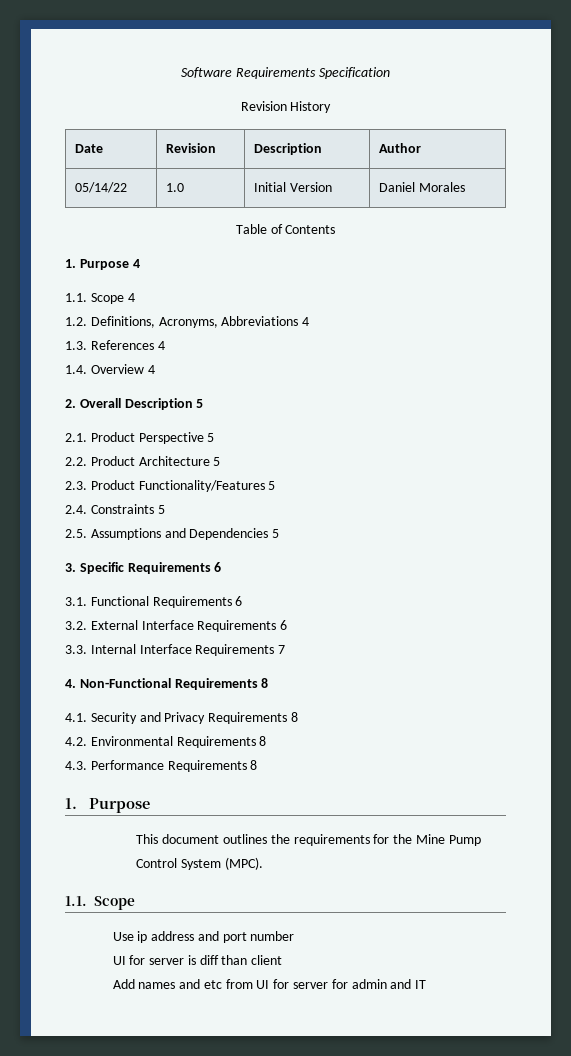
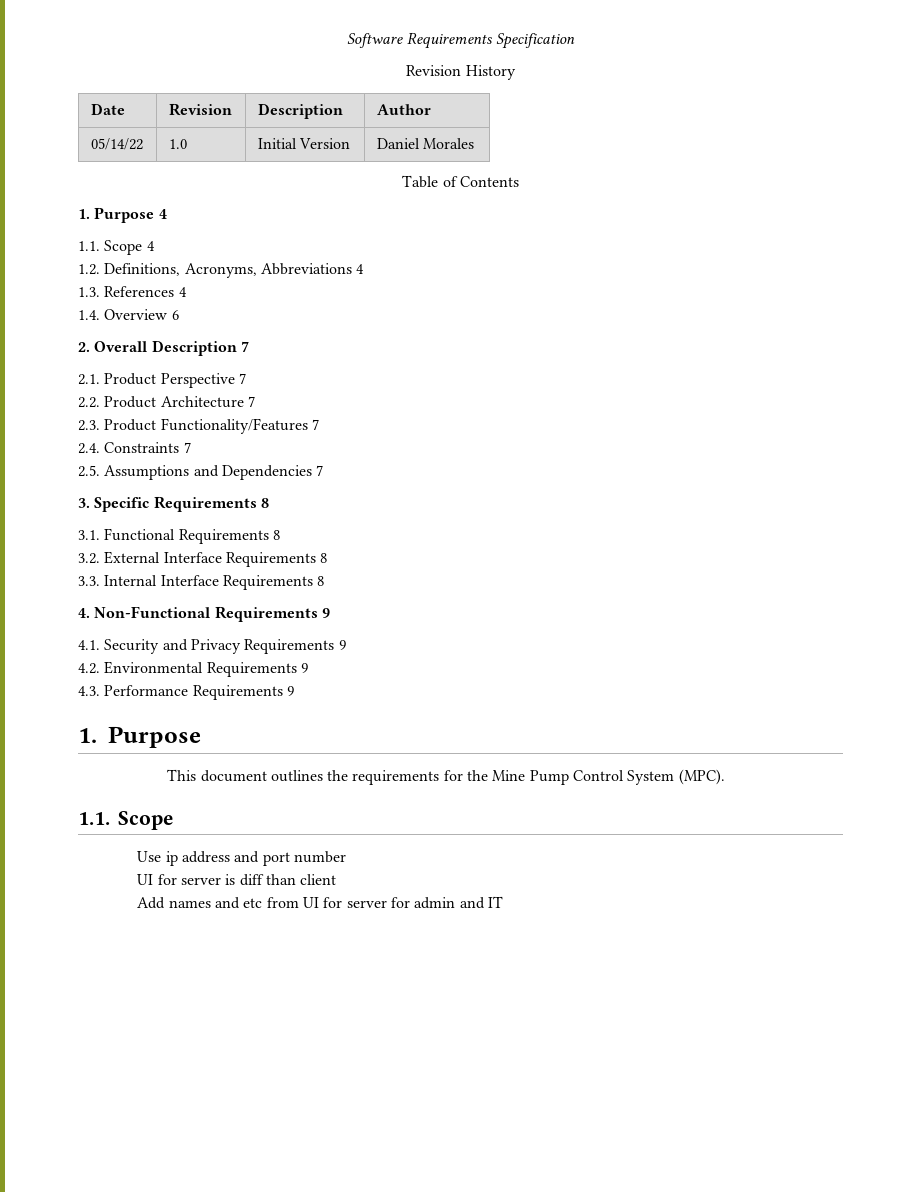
[147,365,155,374] 4 -> [171,310,179,320] 6
[196,399,204,408] 5 -> [240,341,249,352] 7
[207,433,215,442] 5 -> [238,373,246,384] 7
[213,457,221,466] 5 -> [247,396,255,407] 7
[268,481,276,490] 5 -> [311,419,319,430] 7
[157,505,165,514] 5 -> [183,442,191,453] 7
[272,529,280,538] 5 -> [316,465,324,476] 7
[214,562,222,572] 6 -> [260,498,269,508] 8
[235,596,243,606] 6 -> [272,530,280,540] 8
[280,620,288,630] 6 -> [320,553,328,563] 8
[278,645,286,654] 7 -> [317,576,325,586] 8
[261,678,269,688] 8 -> [321,608,330,618] 9
[290,712,298,722] 8 -> [338,640,346,650] 9
[259,736,267,746] 8 -> [300,663,308,673] 9
[250,760,258,770] 8 -> [286,686,294,696] 9

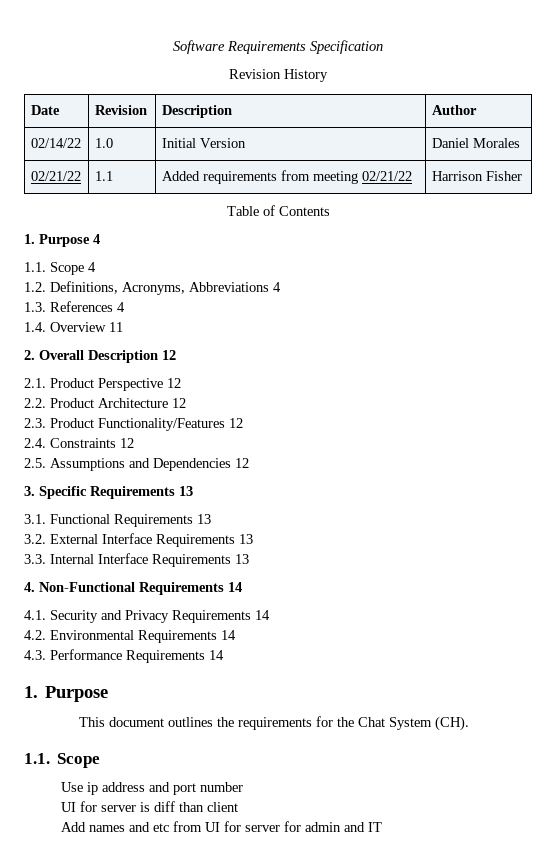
[90,138,143,150] 05/14/22 -> [30,138,81,148] 02/14/22
(474, 143) none -> [30,171,81,181] [94,171,113,181] [161,170,412,184] [431,171,522,181] // 02/21/22 | 1.1 | Added requirements from meeting 02/21/22 | Harrison Fisher
[171,310,179,320] 6 -> [109,322,123,332] 11
[240,341,249,352] 7 -> [162,350,176,360] 12
[238,373,246,384] 7 -> [167,378,181,388] 12
[247,396,255,407] 7 -> [172,398,186,408] 12
[311,419,319,430] 7 -> [229,418,243,428] 12
[183,442,191,453] 7 -> [120,438,134,448] 12
[316,465,324,476] 7 -> [235,458,249,468] 12
[260,498,269,508] 8 -> [179,486,193,496] 13
[272,530,280,540] 8 -> [197,514,211,524] 13
[320,553,328,563] 8 -> [239,534,253,544] 13
[317,576,325,586] 8 -> [235,554,249,564] 13
[321,608,330,618] 9 -> [228,582,242,592] 14
[338,640,346,650] 9 -> [255,610,270,620] 14
[300,663,308,673] 9 -> [221,630,236,640] 14
[286,686,294,696] 9 -> [209,650,224,660] 14
[492,769,725,785] Mine Pump Control System (MPC). -> [357,716,469,731] Chat System (CH).

